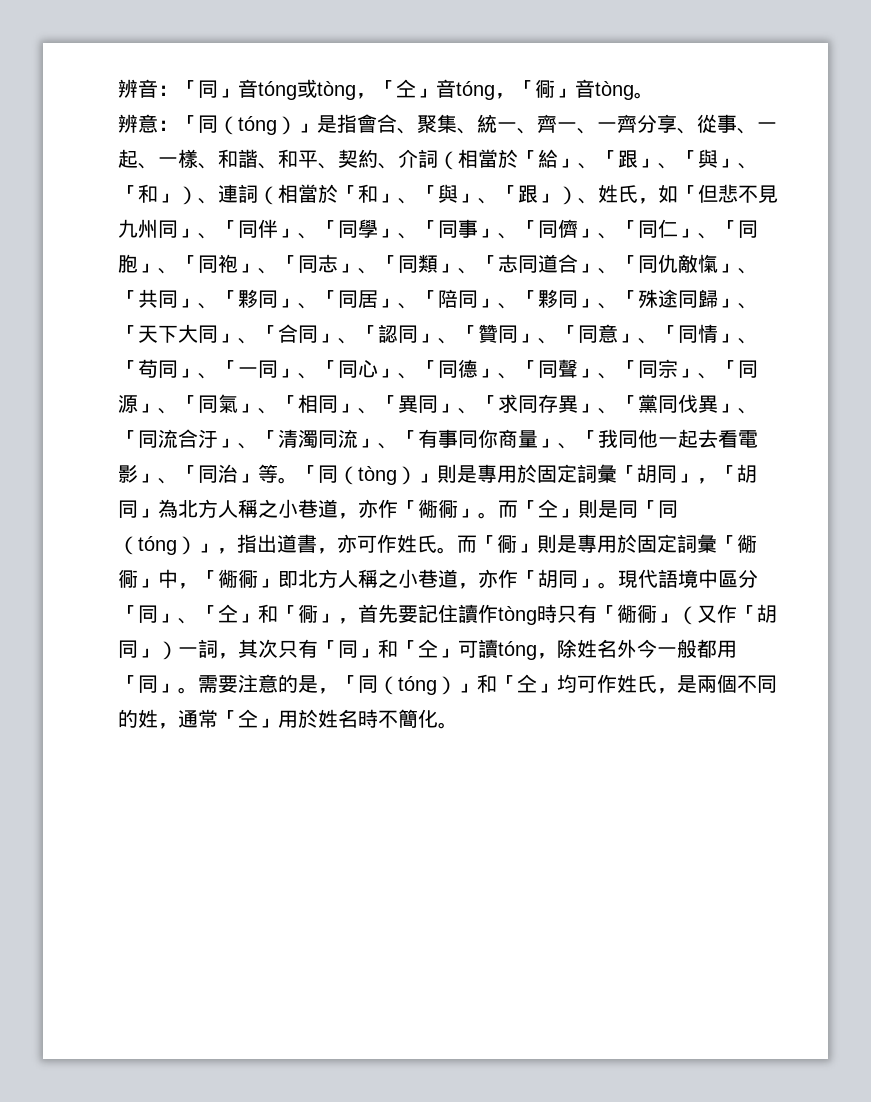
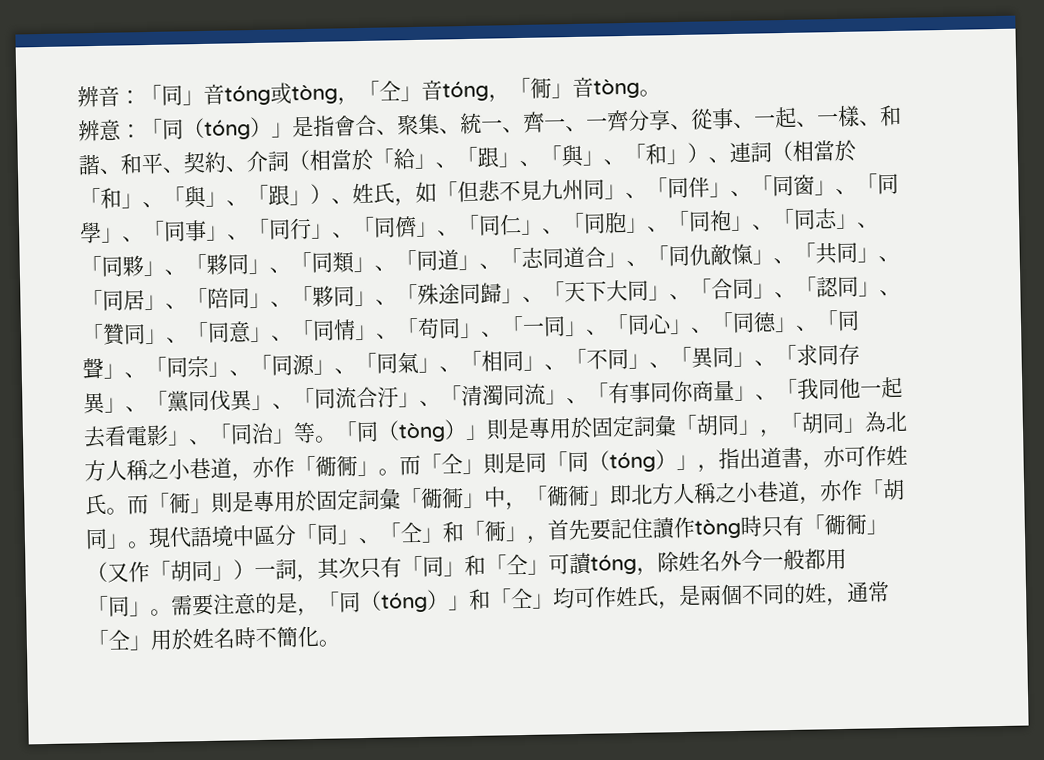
(358, 229) none -> [793,173,899,196] 窗」、「同
(558, 229) none -> [289,216,396,240] 行」、「同
[418,254,438,273] 類 -> [122,249,459,277] 夥」、「夥同」、「同類」、「同道
[238,289,338,309] 夥同」、「 -> (103, 299) none
(398, 403) none -> [586,346,692,370] 不同」、「

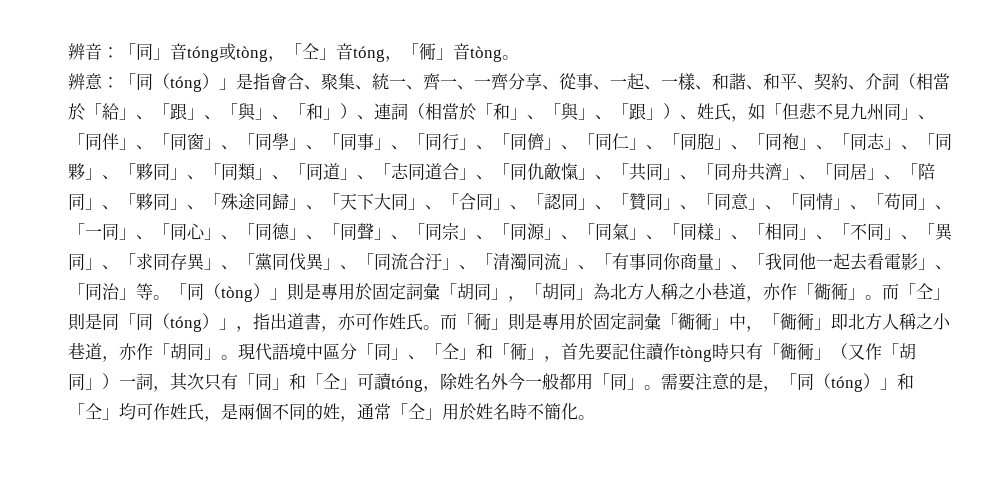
(124, 300) none -> [731,163,850,181] 舟共濟」、「同
(482, 360) none -> [680,223,765,240] 同樣」、「

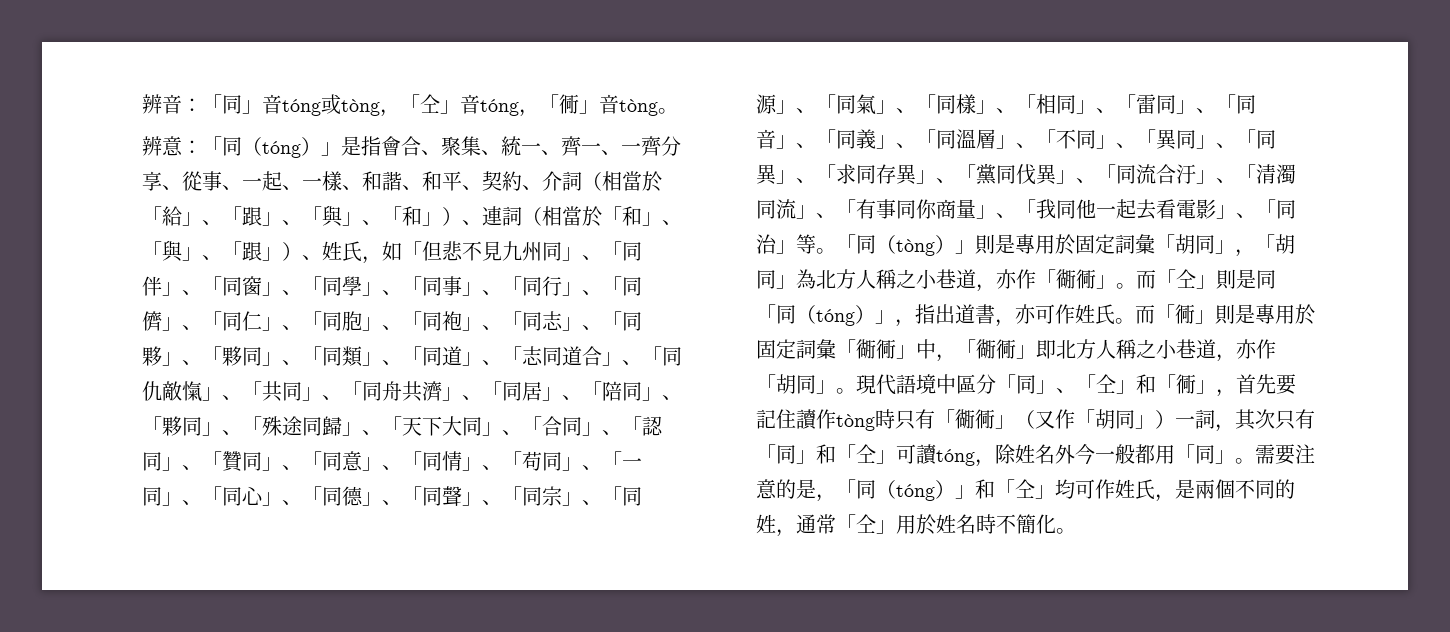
(850, 230) none -> [1136,94,1256,114] [756,129,1056,149] 雷同」、「同音」、「同義」、「同溫層」、「
(136, 260) none -> [1256,130,1276,149] [756,164,836,185] 同異」、「

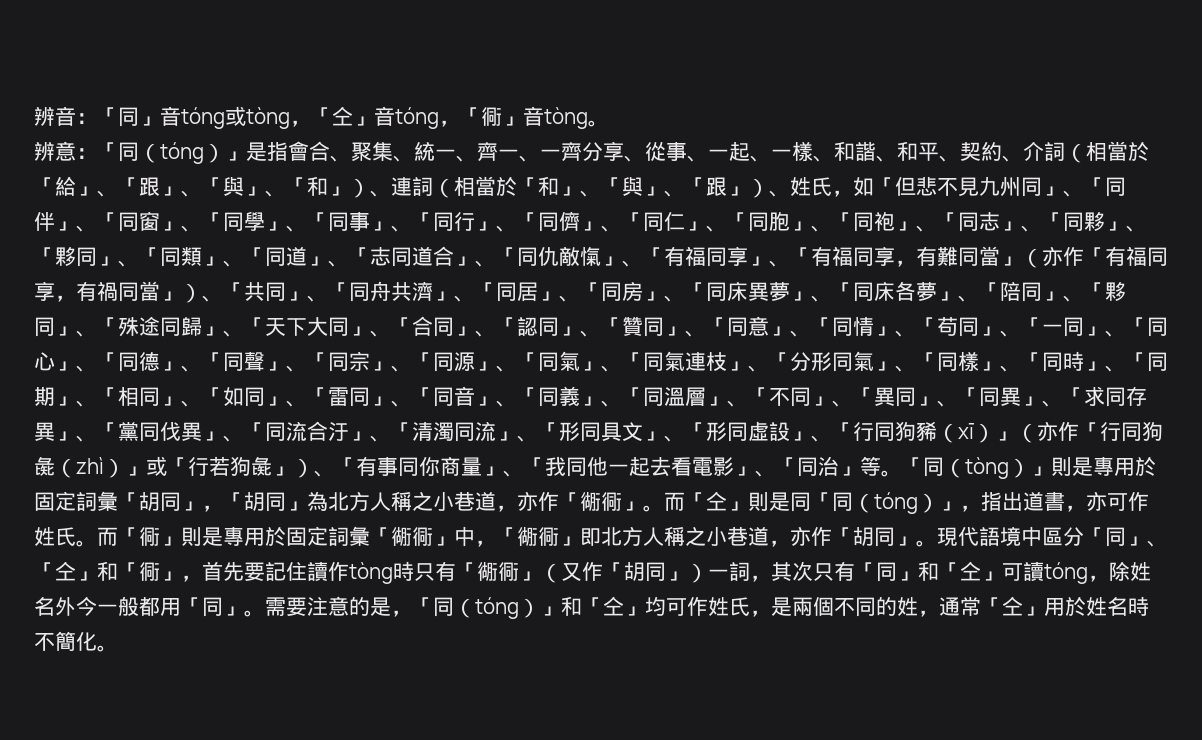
(262, 390) none -> [664,246,1168,268] [34,281,244,303] 有福同享」、「有福同享，有難同當」（亦作「有福同享，有禍同當」）、「
(602, 390) none -> [601,281,1000,302] 同房」、「同床異夢」、「同床各夢」、「
[956,94,1056,114] 樣」、「相 -> [664,351,1168,372] [34,387,244,407] 氣連枝」、「分形同氣」、「同樣」、「同時」、「同期」、「相同」、「如
(856, 208) none -> [559,421,1163,443] [34,456,356,478] 形同具文」、「形同虛設」、「行同狗豨（xī）」（亦作「行同狗彘（zhì）」或「行若狗彘」）、「

